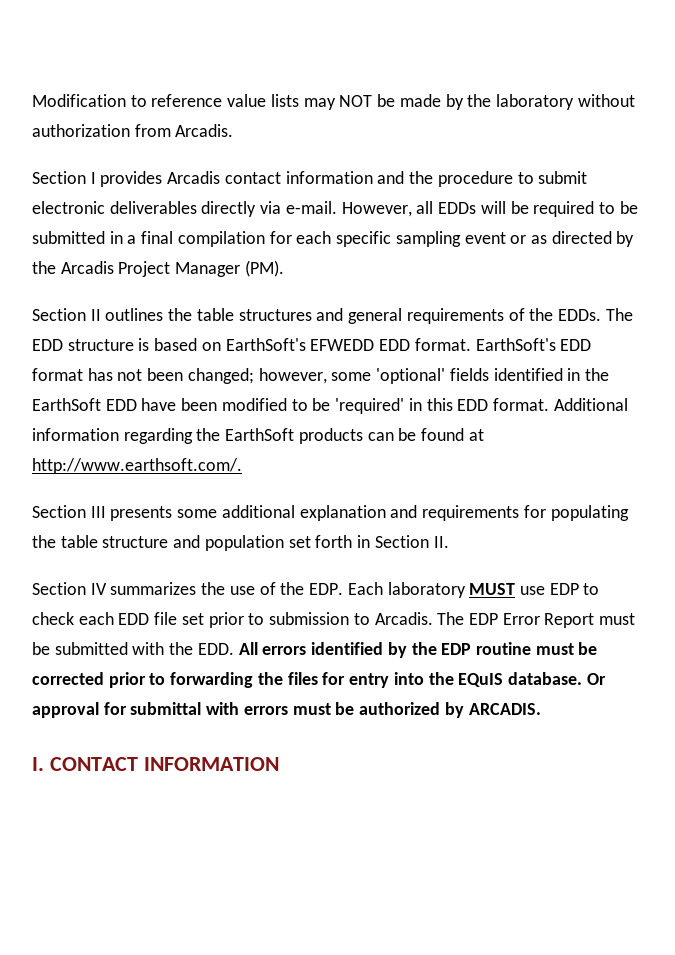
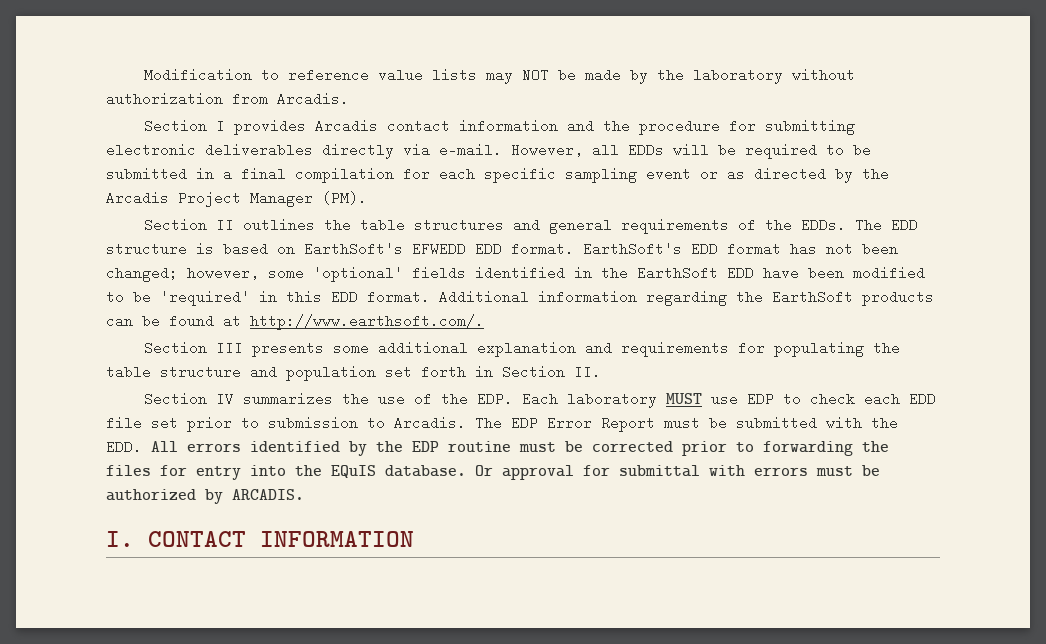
[517,171,588,184] to submit -> [729,119,856,135] for submitting

